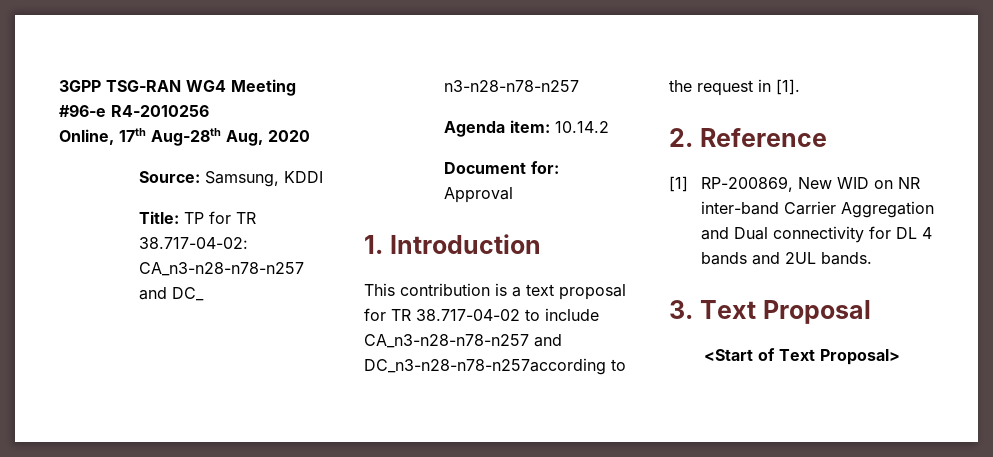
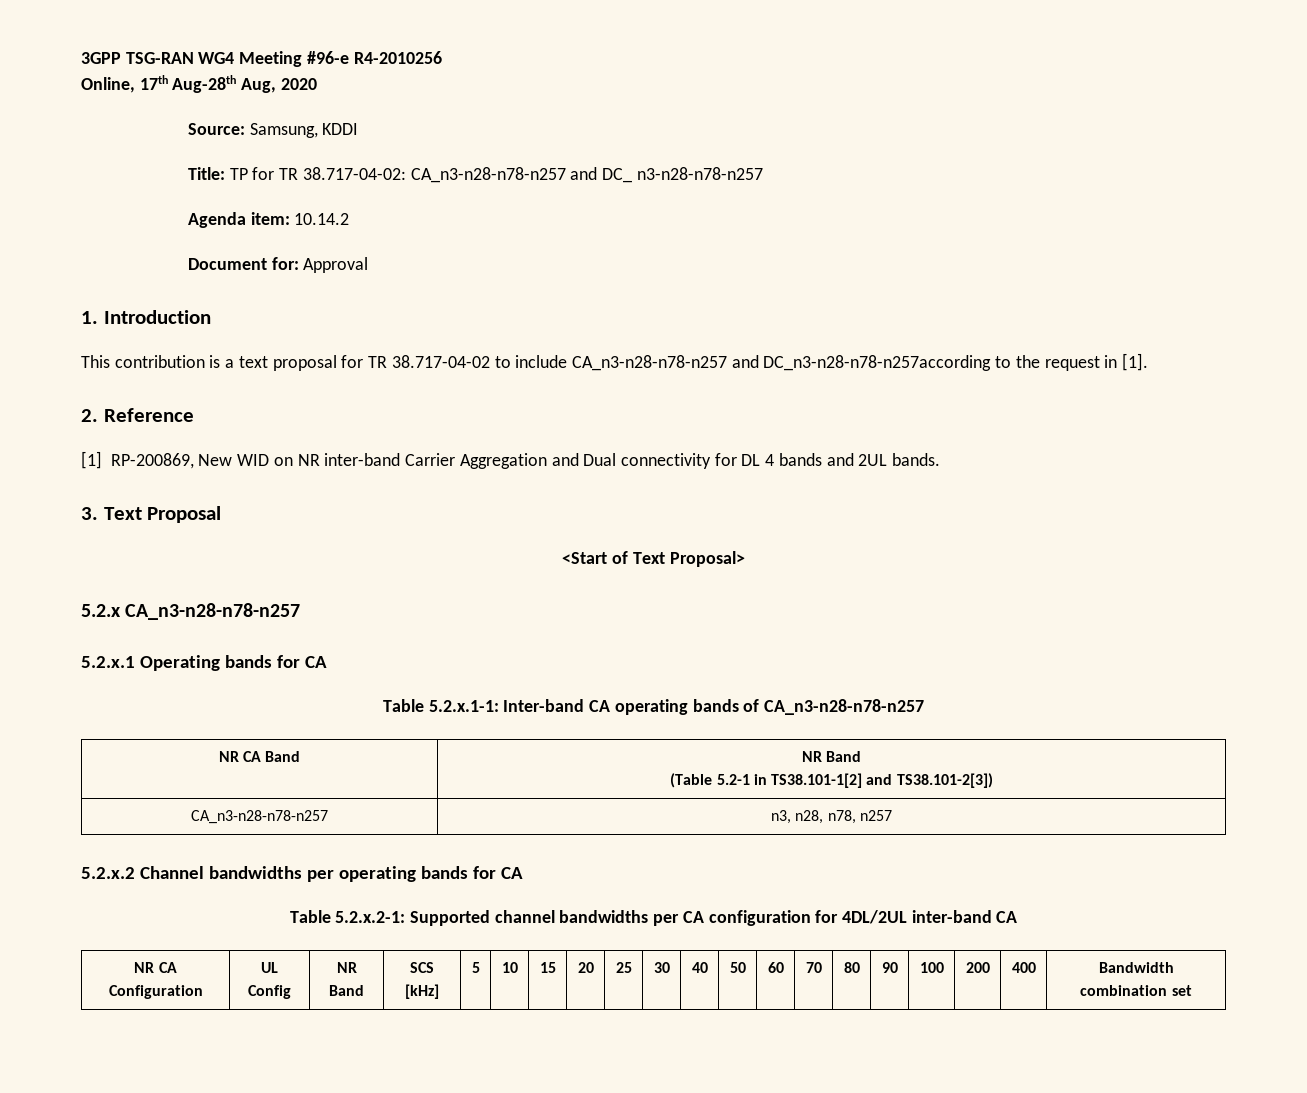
(900, 357) none -> [81,603,301,620] [81,655,327,671] [382,699,925,715] [218,751,301,762] [801,751,862,762] [670,773,993,788] [191,810,328,824] [771,810,892,824] [81,866,523,882] [289,910,1018,926] [134,962,177,973] [108,985,203,999] [261,962,278,973] [248,985,291,999] [336,962,357,973] [329,985,364,996] [410,962,434,973] [405,984,439,999] [471,962,480,973] [501,962,518,973] [539,962,556,973] [577,962,594,973] [615,962,632,973] [653,962,670,973] [691,962,708,973] [729,962,746,973] [767,962,784,973] [805,962,822,973] [843,962,860,973] [881,962,898,973] [919,962,944,973] [965,962,990,973] [1011,962,1036,973] [1098,962,1174,973] [1080,985,1192,996] // 5.2.x CA_n3-n28-n78-n257 // 5.2.x.1 Operating bands for CA // Table 5.2.x.1-1: Inter-band CA operating bands of CA_n3-n28-n78-n257 // NR CA Band | NR Band // (Table 5.2-1 in TS38.101-1[2] and TS38.101-2[3]) // CA_n3-n28-n78-n257 | n3, n28, n78, n257 // 5.2.x.2 Channel bandwidths per operating bands for CA // Table 5.2.x.2-1: Supported channel bandwidths per CA configuration for 4DL/2UL inter-band CA // NR CA Configuration | UL Config | NR Band | SCS [kHz] | 5 | 10 | 15 | 20 | 25 | 30 | 40 | 50 | 60 | 70 | 80 | 90 | 100 | 200 | 400 | Bandwidth combination set

